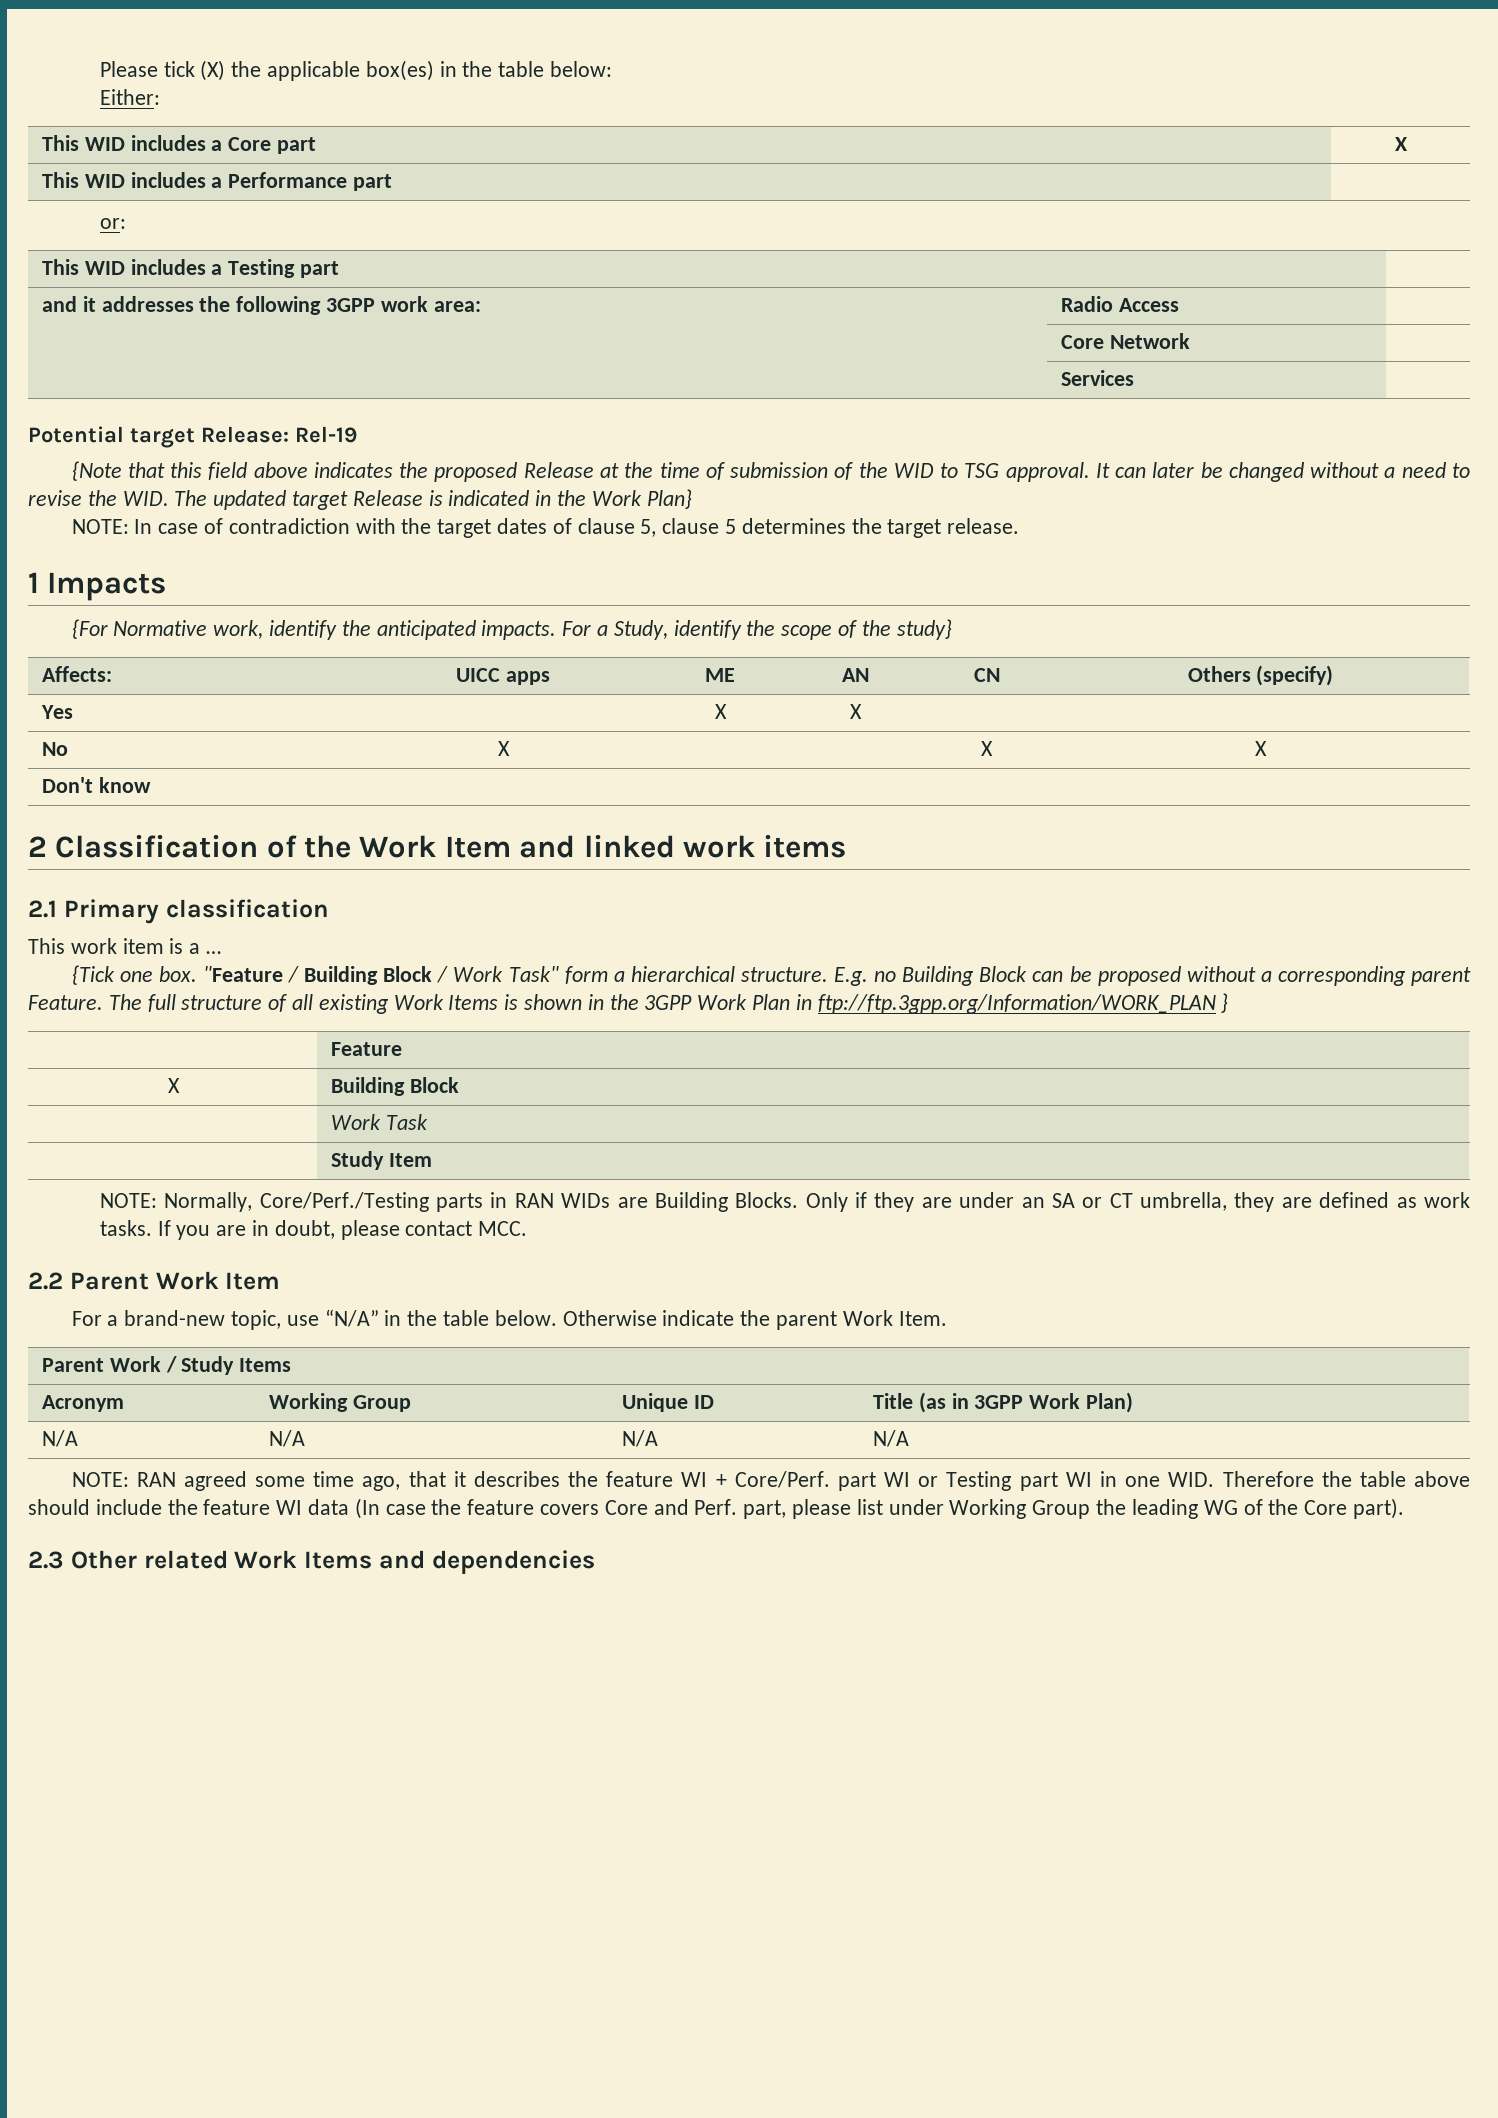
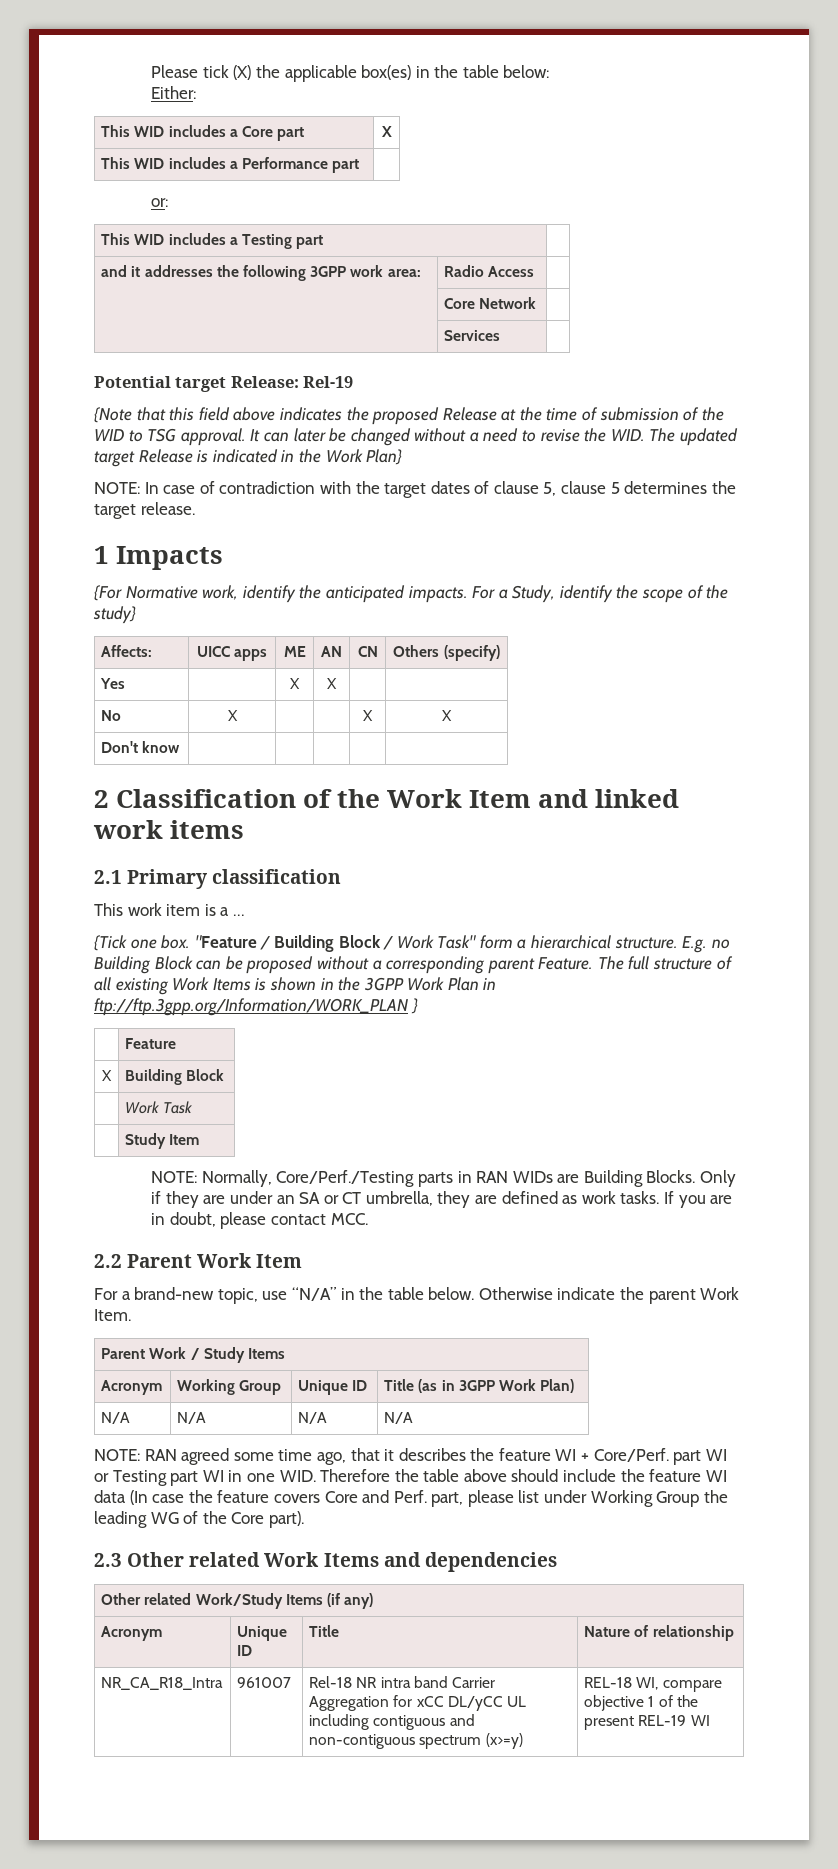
(595, 1562) none -> [101,1593,374,1609] [101,1626,163,1641] [237,1626,288,1641] [237,1645,253,1656] [309,1625,340,1637] [584,1625,734,1641] [101,1677,224,1690] [237,1677,292,1688] [309,1676,495,1688] [309,1695,526,1711] [309,1714,475,1730] [309,1733,523,1749] [584,1677,722,1692] [584,1695,698,1711] [584,1715,710,1730] // Other related Work/Study Items (if any) // Acronym | Unique ID | Title | Nature of relationship // NR_CA_R18_Intra | 961007 | Rel-18 NR intra band Carrier Aggregation for xCC DL/yCC UL including contiguous and non-contiguous spectrum (x>=y) | REL-18 WI, compare objective 1 of the present REL-19 WI

